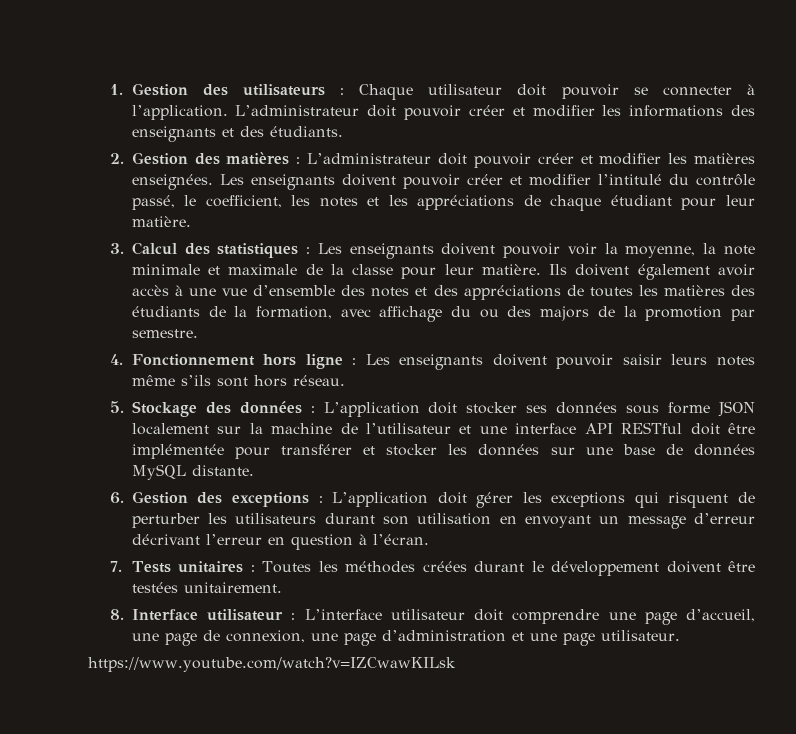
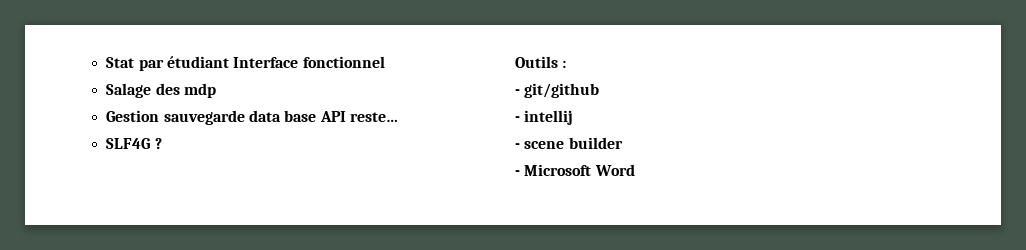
[109,83,755,100] [131,105,756,120] [131,126,343,142] [109,152,755,168] [131,174,755,190] [131,195,756,211] [131,216,191,227] [109,242,756,259] [131,264,756,280] [131,285,755,300] [131,306,755,322] [131,329,198,338] [109,354,755,370] [131,375,345,387] [109,401,755,417] [131,422,755,435] [131,444,756,459] [131,464,254,480] [109,491,755,508] [131,513,755,529] [131,534,429,550] [109,561,755,576] [131,582,282,593] [109,609,755,625] [131,630,680,646] [88,657,456,672] 1. Gestion des utilisateurs : Chaque utilisateur doit pouvoir se connecter à l’application. L’administrateur doit pouvoir créer et modifier les informations des enseignants et des étudiants. // 2. Gestion des matières : L’administrateur doit pouvoir créer et modifier les matières enseignées. Les enseignants doivent pouvoir créer et modifier l’intitulé du contrôle passé, le coefficient, les notes et les appréciations de chaque étudiant pour leur matière. // 3. Calcul des statistiques : Les enseignants doivent pouvoir voir la moyenne, la note minimale et maximale de la classe pour leur matière. Ils doivent également avoir accès à une vue d’ensemble des notes et des appréciations de toutes les matières des étudiants de la formation, avec affichage du ou des majors de la promotion par semestre. // 4. Fonctionnement hors ligne : Les enseignants doivent pouvoir saisir leurs notes même s’ils sont hors réseau. // 5. Stockage des données : L’application doit stocker ses données sous forme JSON localement sur la machine de l’utilisateur et une interface API RESTful doit être implémentée pour transférer et stocker les données sur une base de données MySQL distante. // 6. Gestion des exceptions : L’application doit gérer les exceptions qui risquent de perturber les utilisateurs durant son utilisation en envoyant un message d’erreur décrivant l’erreur en question à l’écran. // 7. Tests unitaires : Toutes les méthodes créées durant le développement doivent être testées unitairement. // 8. Interface utilisateur : L’interface utilisateur doit comprendre une page d’accueil, une page de connexion, une page d’administration et une page utilisateur. // https://www.youtube.com/watch?v=IZCwawKILsk -> [106,56,385,71] [106,83,216,98] [106,110,398,125] [106,138,162,149] [515,56,567,68] [515,83,600,98] [515,110,574,125] [515,137,623,149] [515,164,635,176] Stat par étudiant Interface fonctionnel // Salage des mdp // Gestion sauvegarde data base API reste… // SLF4G ? // Outils : // - git/github // - intellij // - scene builder // - Microsoft Word

